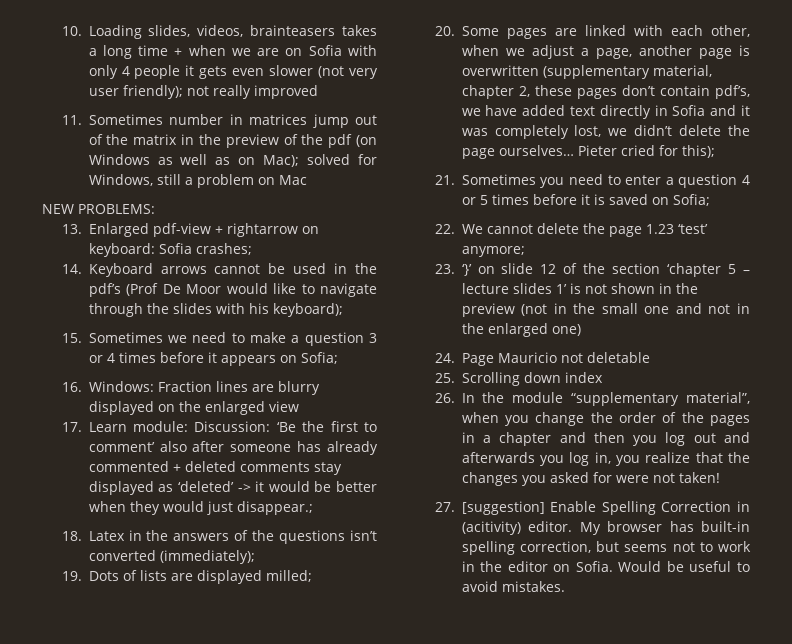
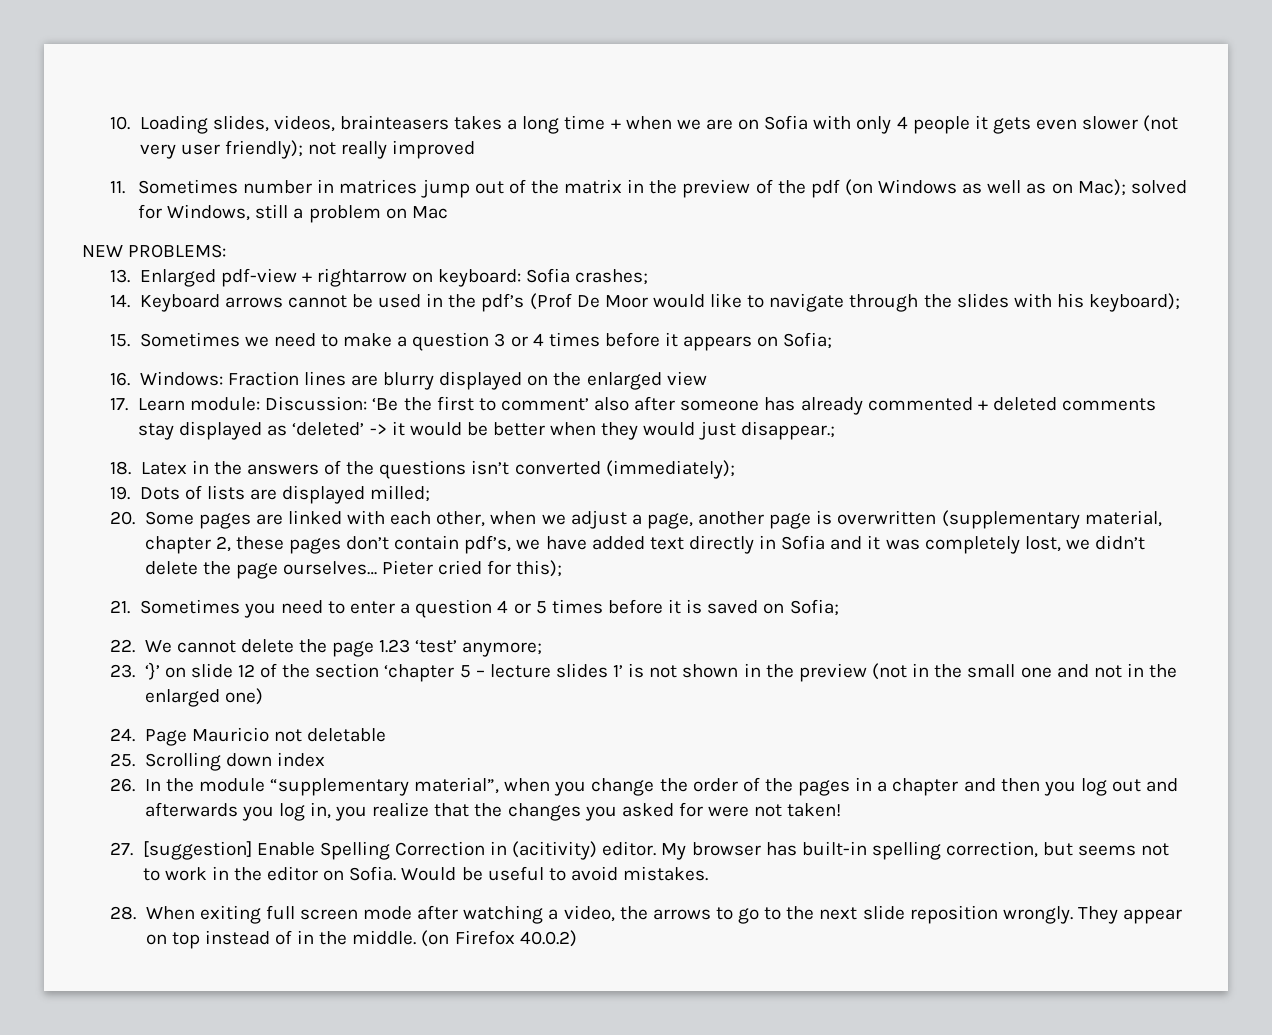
(565, 586) none -> [110,905,1183,924] [145,930,577,949] // 28. When exiting full screen mode after watching a video, the arrows to go to the next slide reposition wrongly. They appear on top instead of in the middle. (on Firefox 40.0.2)

